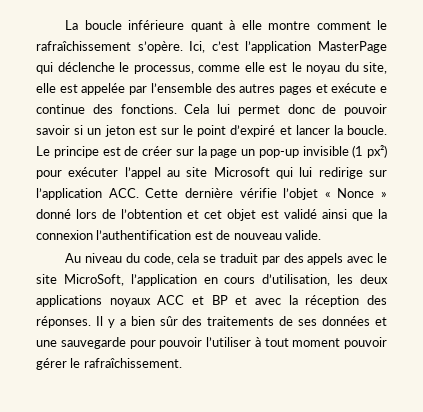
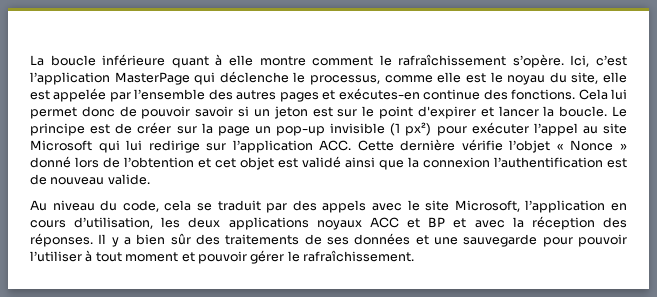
[331,83,387,93] exécute e -> [338,88,420,100] exécutes-en
[230,125,276,137] d’expiré -> [417,106,476,119] d'expirer
[63,274,124,286] MicroSoft, -> [454,200,520,212] Microsoft,
(341, 342) none -> [181,252,195,262] et

